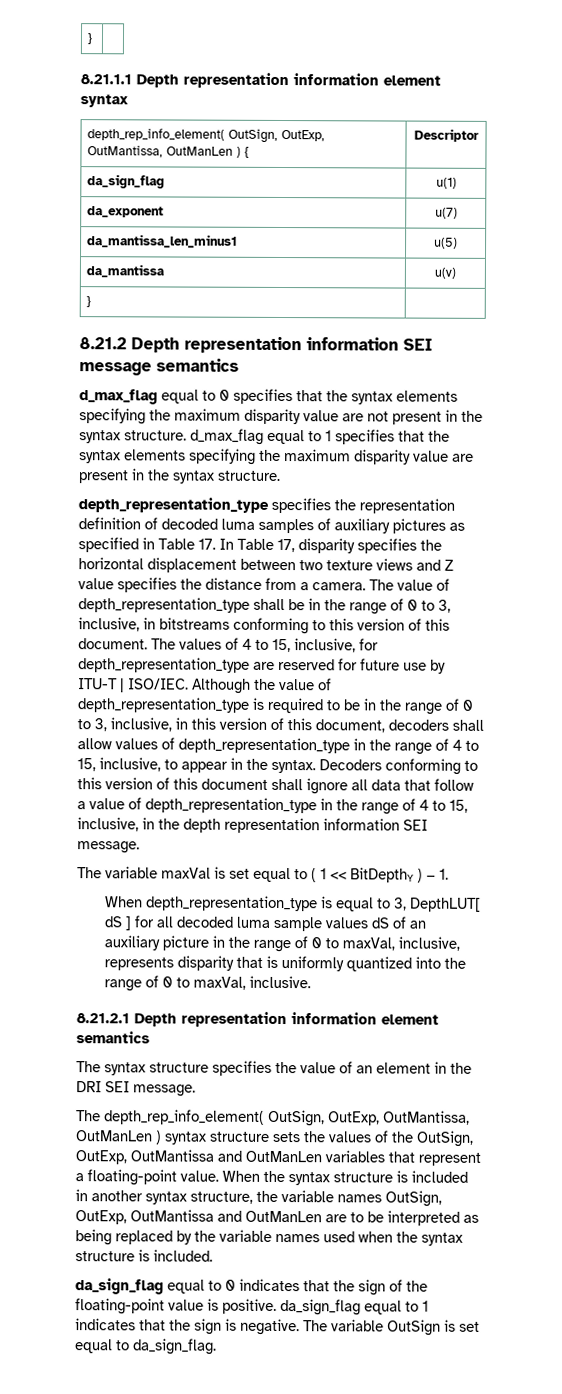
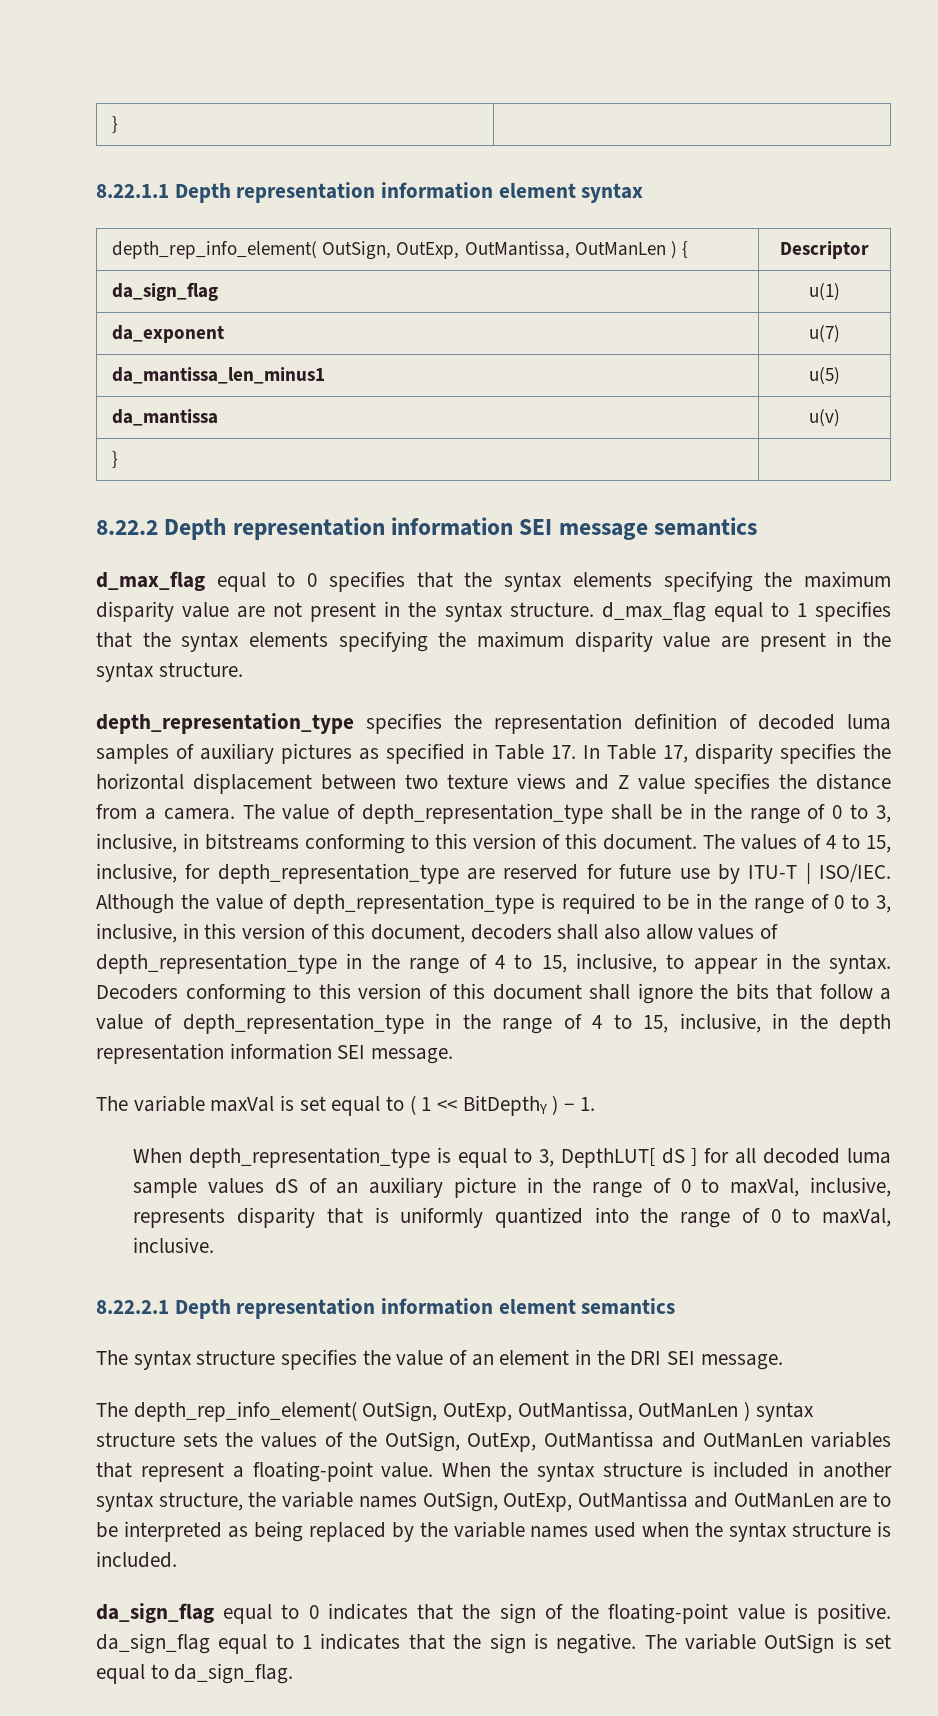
[87,33,94,45] [80,74,132,85] } | // 8.21.1.1 -> [112,116,119,133] [96,184,169,198] } | // 8.22.1.1
[79,337,127,350] 8.21.2 -> [96,520,158,535] 8.22.2
(484, 725) none -> [604,924,641,940] also
[351,779,401,791] all data -> [700,983,769,1000] the bits
[76,1013,130,1024] 8.21.2.1 -> [96,1300,169,1314] 8.22.2.1

